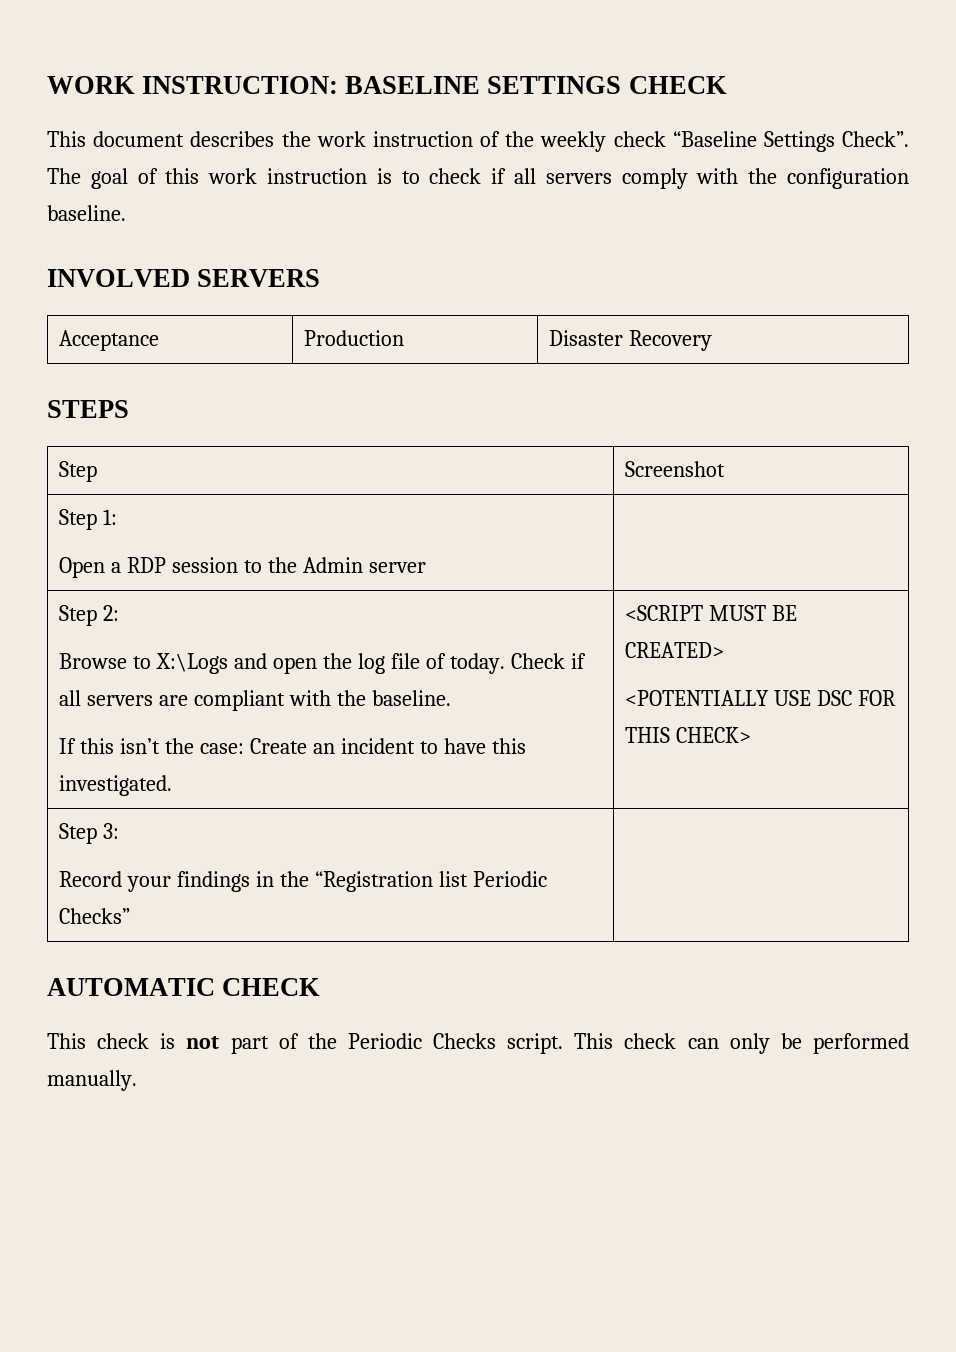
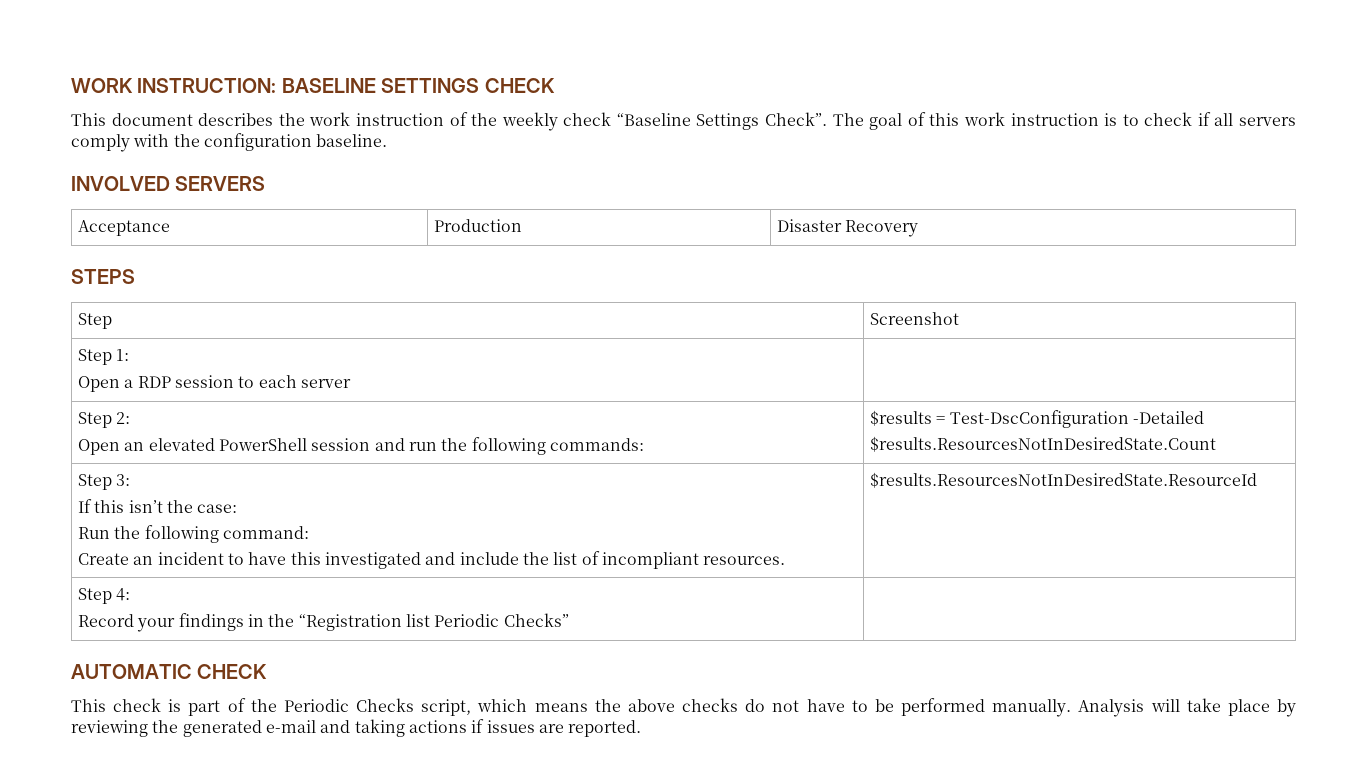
[268,557,364,573] the Admin -> [258,375,297,388] each
[59,653,586,674] [59,690,452,711] Browse to X:\Logs and open the log file of today. Check if all servers are compliant with the baseline. -> [78,437,644,455] [870,410,1205,428] [870,436,1217,452] [78,474,131,490] Open an elevated PowerShell session and run the following commands: | $results = Test-DscConfiguration -Detailed // $results.ResourcesNotInDesiredState.Count // Step 3:
(245, 748) none -> [78,525,310,543] // Run the following command: //
[59,775,173,796] [625,605,798,621] [625,642,725,658] [625,690,897,706] [625,727,752,743] [59,823,120,844] investigated. | <SCRIPT MUST BE CREATED> // <POTENTIALLY USE DSC FOR THIS CHECK> // Step 3: -> [325,551,786,569] [870,472,1258,488] [78,588,131,604] investigated and include the list of incompliant resources. | $results.ResourcesNotInDesiredState.ResourceId // Step 4:
[186,1036,220,1049] not -> (182, 705) none
[507,1033,909,1054] [47,1070,137,1091] script. This check can only be performed manually. -> [421,698,1296,717] [71,719,642,737] script, which means the above checks do not have to be performed manually. Analysis will take place by reviewing the generated e-mail and taking actions if issues are reported.

